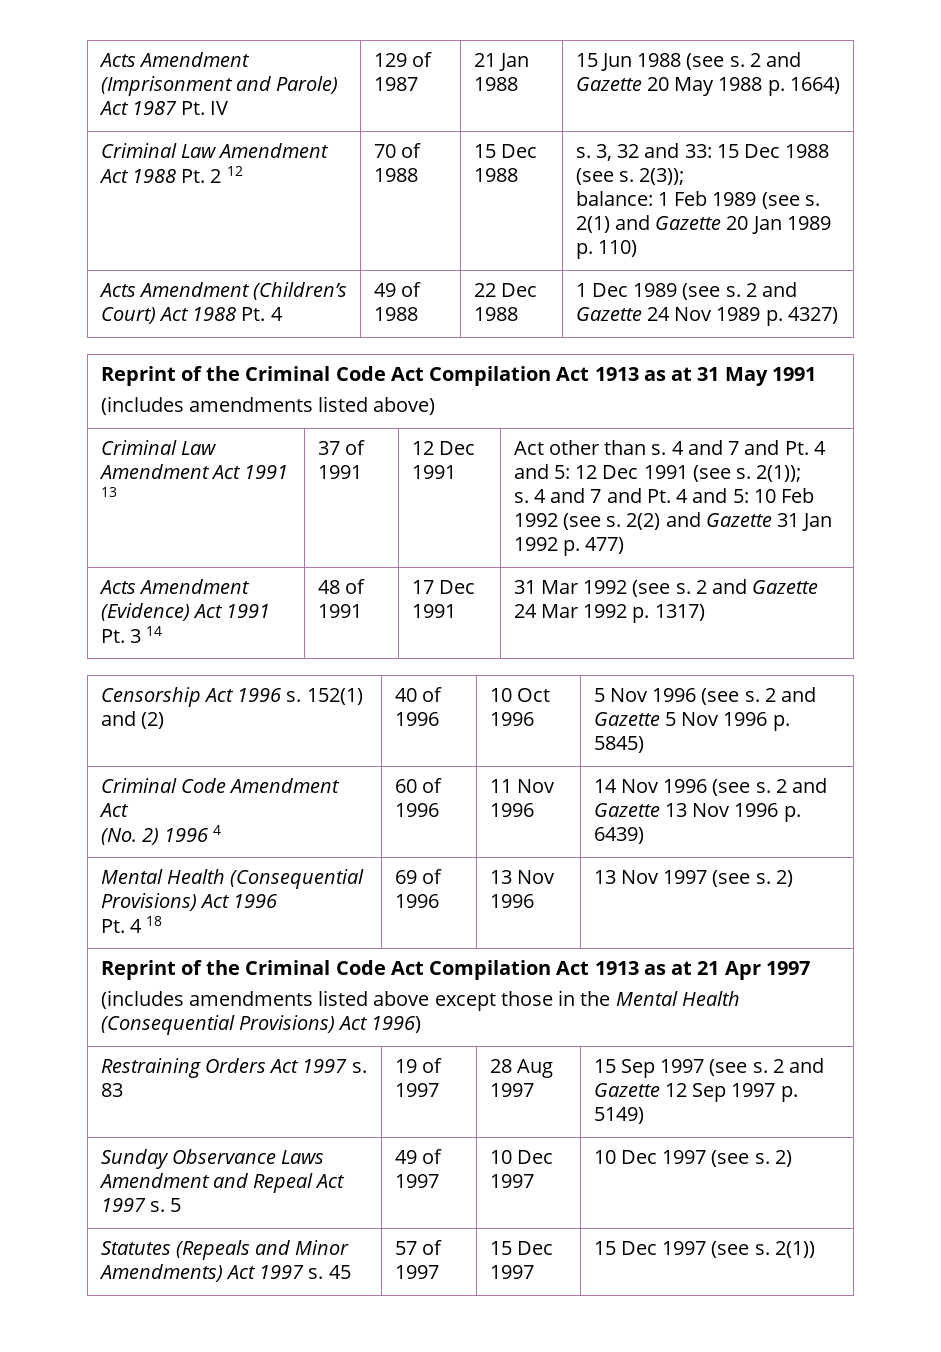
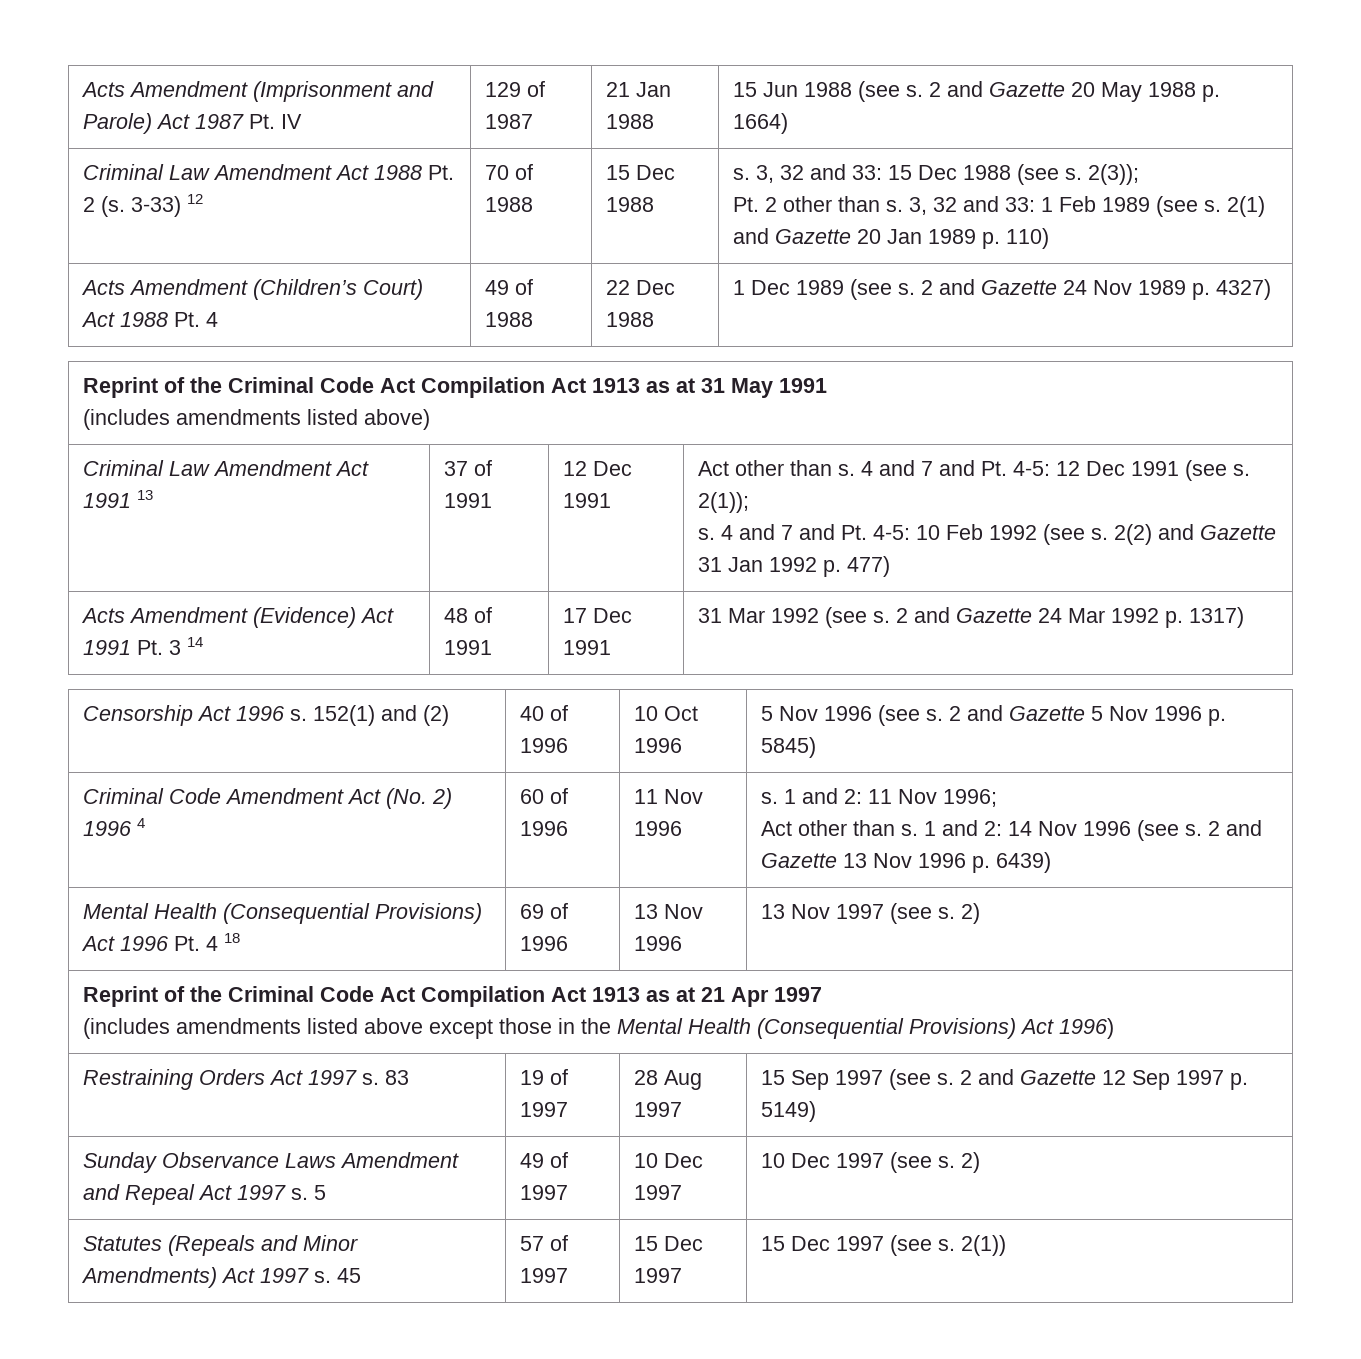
(222, 176) none -> [100,196,181,217] (s. 3-33)
[575,191,653,206] balance: -> [732,196,1035,215] Pt. 2 other than s. 3, 32 and 33:
[813,441,826,455] [513,464,570,479] 4 and 5: -> [1012,461,1050,476] 4-5:
[676,488,749,503] 4 and 5: -> [872,525,910,540] 4-5:
(129, 810) // -> (381, 796) none
(534, 810) none -> [760,788,997,807] [760,820,1002,836] s. 1 and 2: 11 Nov 1996; // Act other than s. 1 and 2:
(278, 901) // -> (168, 943) none

